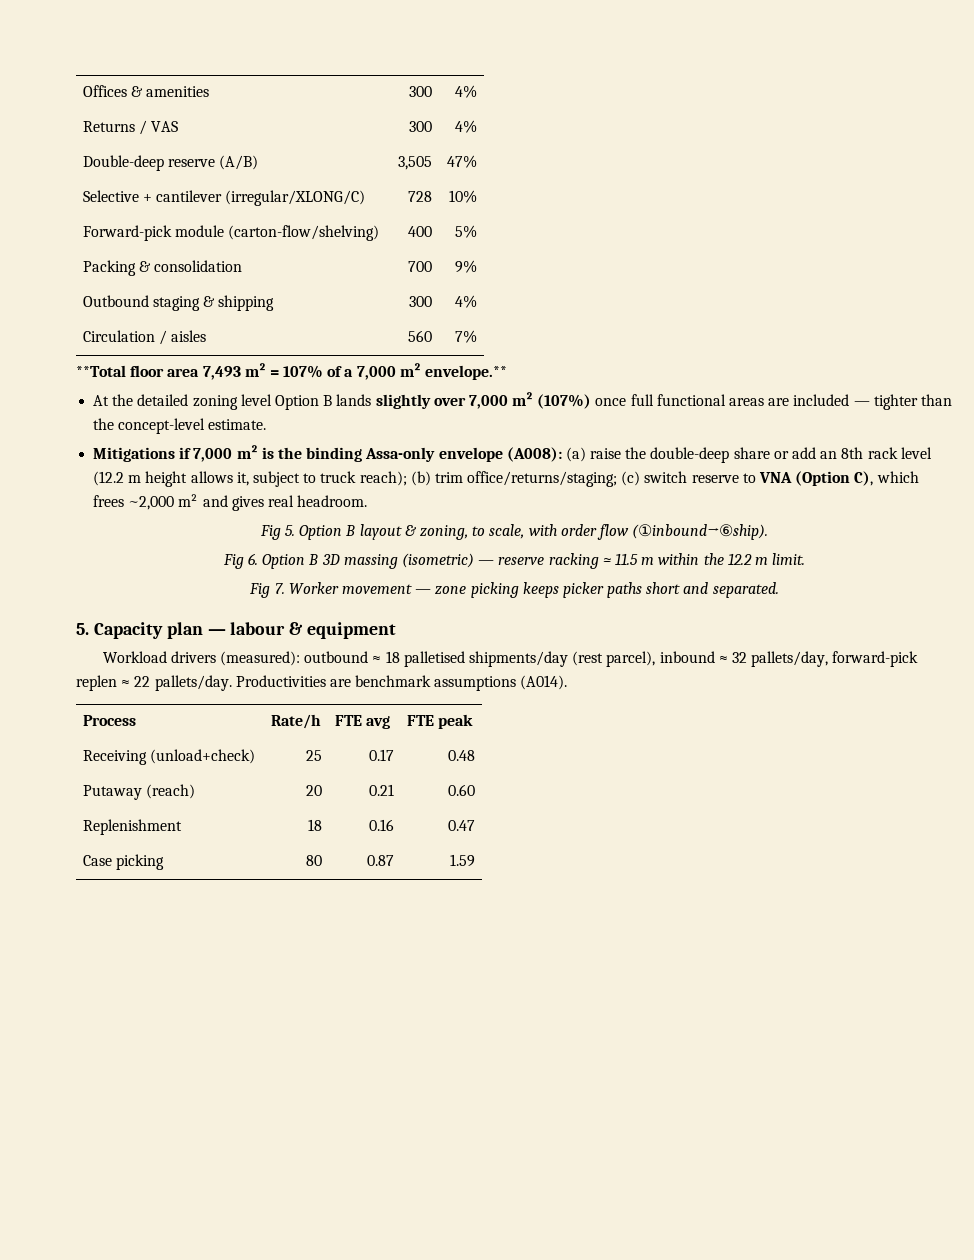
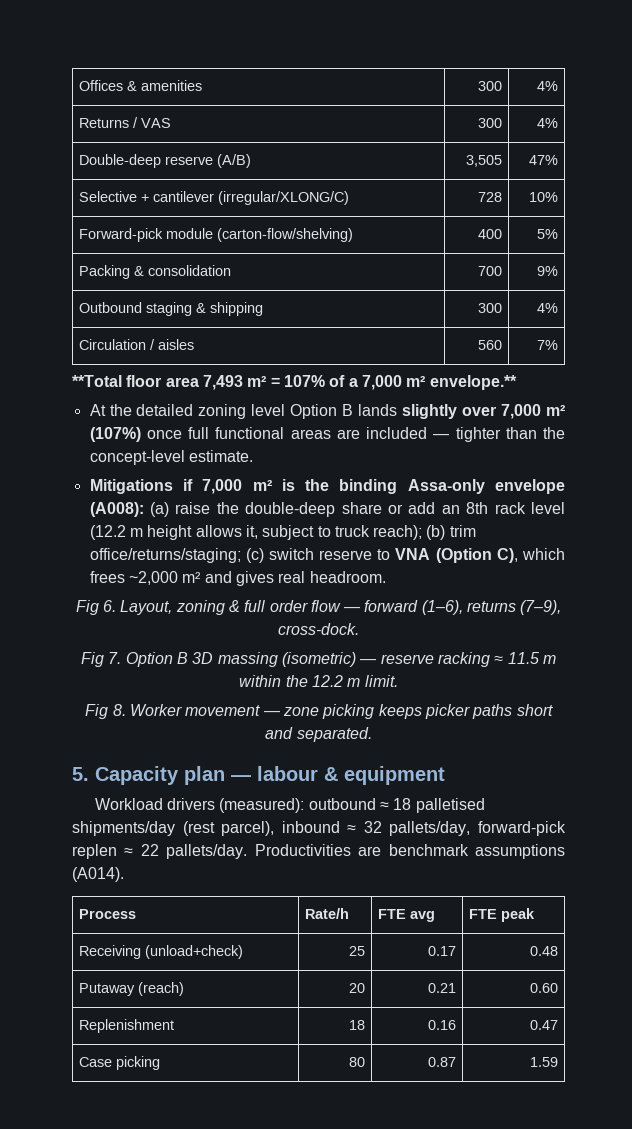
[285,524,769,540] [222,553,259,569] 5. Option B layout & zoning, to scale, with order flow (①inbound→⑥ship). // Fig 6. -> [102,600,562,615] [278,623,359,635] [81,652,122,667] 6. Layout, zoning & full order flow — forward (1–6), returns (7–9), cross-dock. // Fig 7.
[274,583,285,594] 7. -> [112,704,126,716] 8.

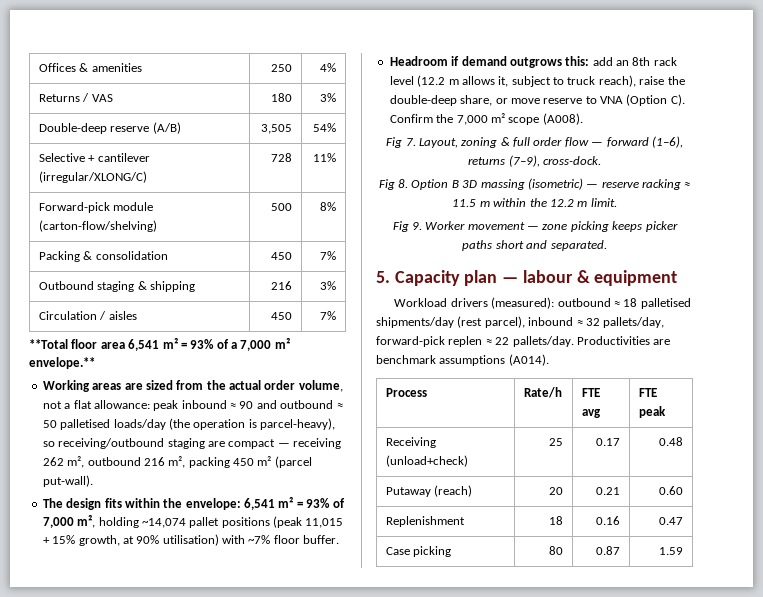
[478,81,503,91] 300 -> [271,64,293,72] 250
[478,118,503,128] [537,118,559,128] 300 | 4% -> [271,93,293,102] [320,93,337,102] 180 | 3%
[529,155,559,165] 47% -> [313,123,337,132] 54%
[529,192,559,202] 10% -> [313,153,337,162] 11%
[478,229,503,239] [537,229,559,239] 400 | 5% -> [271,203,293,211] [320,202,337,211] 500 | 8%
[478,266,503,276] [537,266,559,276] 700 | 9% -> [271,252,293,260] [320,251,337,260] 450 | 7%
[478,303,503,313] [537,303,559,313] 300 | 4% -> [271,281,293,290] [320,281,337,290] 216 | 3%
[478,340,503,350] 560 -> [271,312,293,320] 450
[202,375,325,390] 7,493 m² = 107% -> [128,337,215,351] 6,541 m² = 93%
[89,404,565,419] [89,427,565,442] [89,450,253,465] [89,479,565,494] [89,502,403,517] At the detailed zoning level Option B lands slightly over 7,000 m² (107%) once full functional areas are included — tighter than the concept-level estimate. // Mitigations if 7,000 m² is the binding Assa-only envelope (A008): (a) raise the double-deep share or -> [42,380,343,392] [42,400,343,411] [42,418,335,430] [42,438,341,449] [42,456,312,468] [42,475,93,487] [42,496,345,510] [42,514,344,528] [42,534,340,546] [389,56,590,68] Working areas are sized from the actual order volume, not a flat allowance: peak inbound ≈ 90 and outbound ≈ 50 palletised loads/day (the operation is parcel-heavy), so receiving/outbound staging are compact — receiving 262 m², outbound 216 m², packing 450 m² (parcel put-wall). // The design fits within the envelope: 6,541 m² = 93% of 7,000 m², holding ~14,074 pallet positions (peak 11,015 + 15% growth, at 90% utilisation) with ~7% floor buffer. // Headroom if demand outgrows this:
[147,525,193,540] height -> (459, 82) none
[373,525,476,540] [89,548,565,563] [89,571,386,586] [75,600,116,615] reach); (b) trim office/returns/staging; (c) switch reserve to VNA (Option C), which frees ~2,000 m² and gives real headroom. // Fig 6. -> [598,75,685,87] [389,94,685,106] [389,113,583,125] [386,137,416,148] reach), raise the double-deep share, or move reserve to VNA (Option C). Confirm the 7,000 m² scope (A008). // Fig 7.
[108,652,122,664] 7. -> [398,179,408,188] 8.
[112,704,126,716] 8. -> [411,222,422,230] 9.

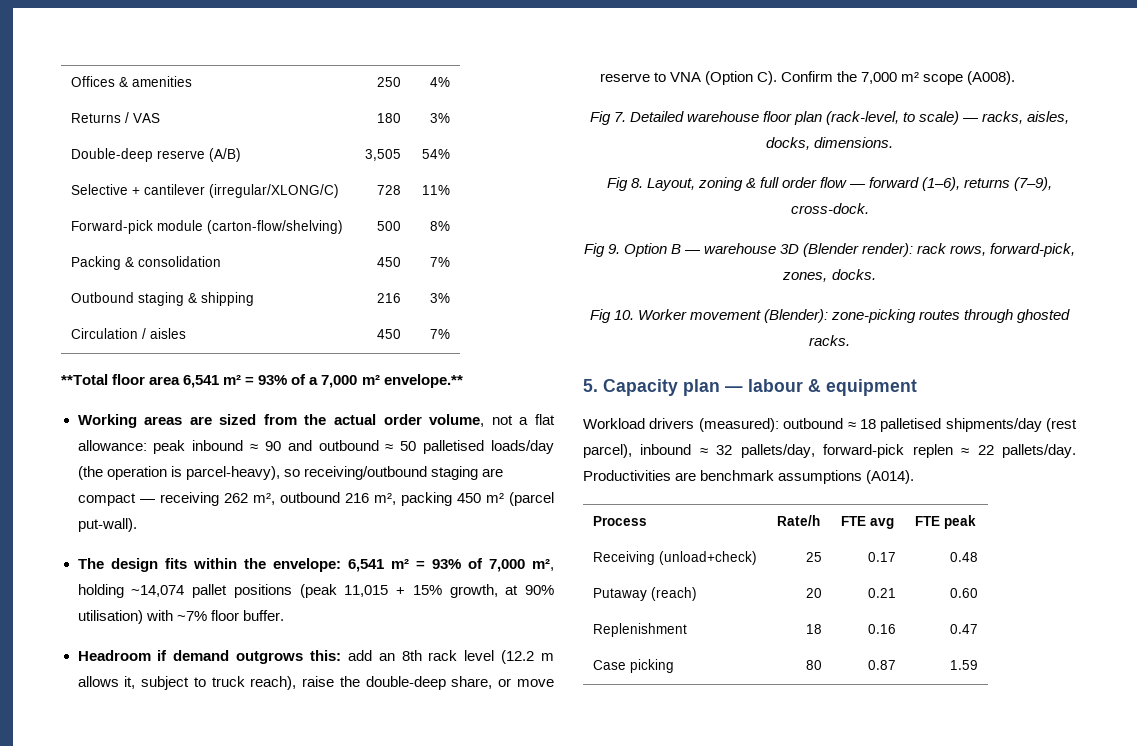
(416, 142) none -> [629,111,1070,125] [765,137,894,150] [606,177,643,191] Detailed warehouse floor plan (rack-level, to scale) — racks, aisles, docks, dimensions. // Fig 8.
[398,179,408,188] 8. -> [607,244,620,254] 9.
[462,178,691,190] [452,198,617,207] [392,221,422,232] 3D massing (isometric) — reserve racking ≈ 11.5 m within the 12.2 m limit. // Fig 9. -> [683,243,1076,257] [782,269,876,282] [589,309,634,323] — warehouse 3D (Blender render): rack rows, forward-pick, zones, docks. // Fig 10.
[527,221,678,232] [462,240,607,251] — zone picking keeps picker paths short and separated. -> [764,309,1071,323] [809,335,850,346] (Blender): zone-picking routes through ghosted racks.

